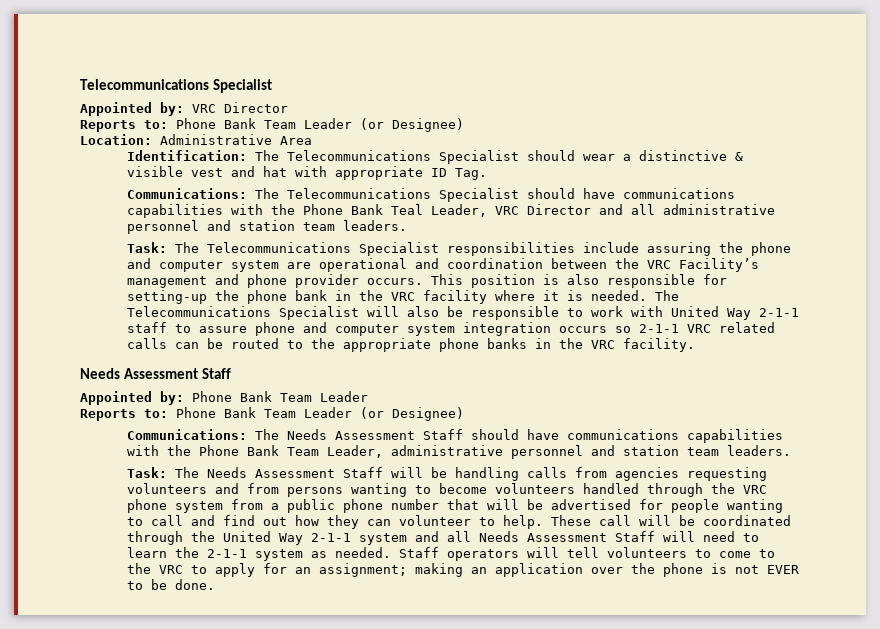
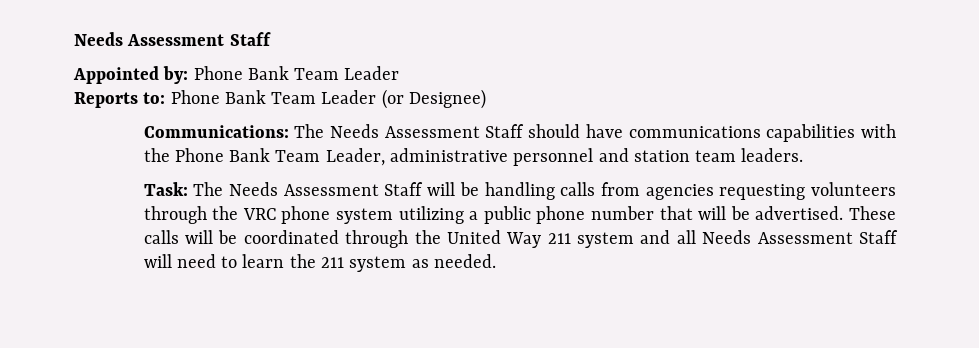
[80,79,272,93] [80,102,288,116] [80,118,464,132] [80,134,312,145] [127,150,744,164] [127,166,488,180] [127,188,736,202] [127,204,776,218] [127,220,408,234] [127,242,792,256] [127,258,760,272] [127,274,728,288] [127,290,680,304] [127,306,800,320] [127,322,776,336] [127,338,696,352] Telecommunications Specialist // Appointed by: VRC Director // Reports to: Phone Bank Team Leader (or Designee) // Location: Administrative Area // Identification: The Telecommunications Specialist should wear a distinctive & visible vest and hat with appropriate ID Tag. // Communications: The Telecommunications Specialist should have communications capabilities with the Phone Bank Teal Leader, VRC Director and all administrative personnel and station team leaders. // Task: The Telecommunications Specialist responsibilities include assuring the phone and computer system are operational and coordination between the VRC Facility’s management and phone provider occurs. This position is also responsible for setting-up the phone bank in the VRC facility where it is needed. The Telecommunications Specialist will also be responsible to work with United Way 2-1-1 staff to assure phone and computer system integration occurs so 2-1-1 VRC related calls can be routed to the appropriate phone banks in the VRC facility. // -> (74, 39) none
[215,483,640,497] and from persons wanting to become volunteers handled -> (897, 189) none
[231,499,264,510] from -> [398,206,464,224] utilizing
[551,499,784,513] [127,515,632,529] advertised for people wanting to call and find out how they can volunteer to help. These call -> [755,206,896,220] [143,230,179,244] advertised. These calls
[311,533,352,542] 2-1-1 -> [547,233,571,244] 211
[207,549,248,558] 2-1-1 -> [320,257,344,268] 211
[399,547,776,561] [127,563,800,577] [127,579,216,590] Staff operators will tell volunteers to come to the VRC to apply for an assignment; making an application over the phone is not EVER to be done. -> (496, 261) none

